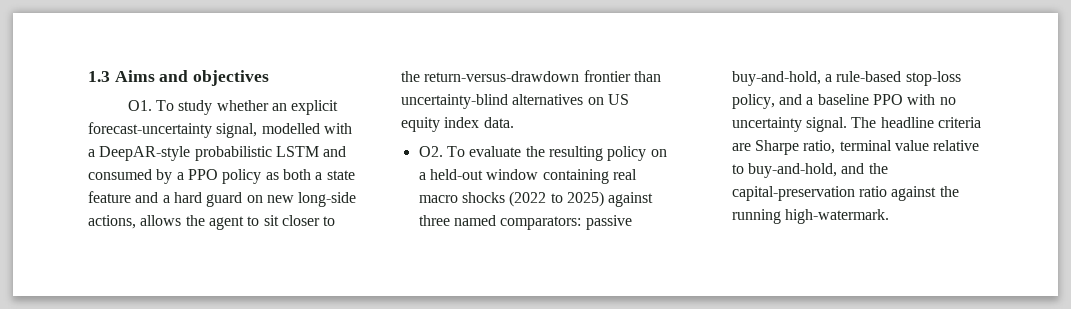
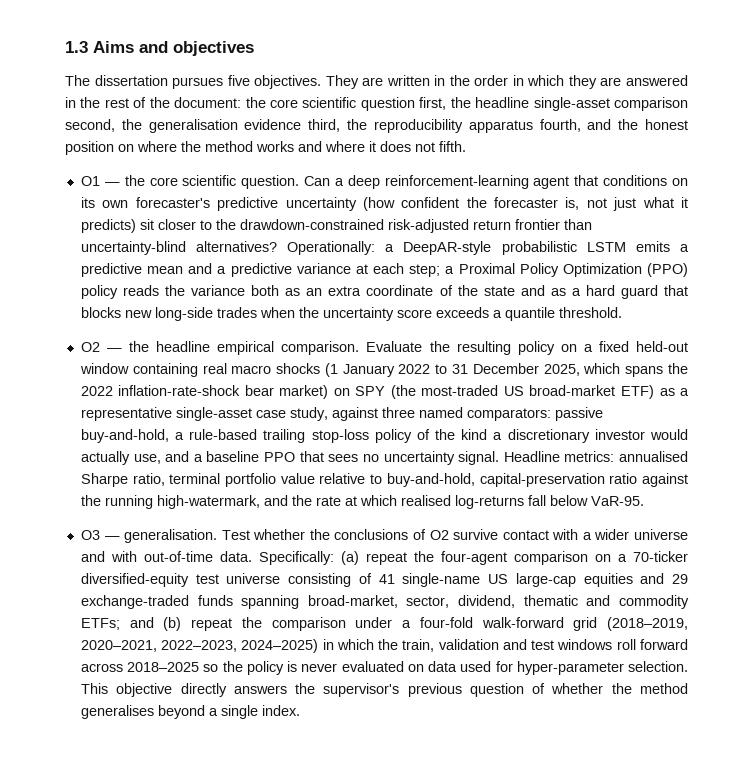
[127,100,339,115] [88,122,352,138] [88,146,347,161] [88,169,355,184] [88,191,357,207] [88,215,336,230] [401,70,661,82] [401,94,629,109] [401,117,514,132] [418,146,522,157] O1. To study whether an explicit forecast-uncertainty signal, modelled with a DeepAR-style probabilistic LSTM and consumed by a PPO policy as both a state feature and a hard guard on new long-side actions, allows the agent to sit closer to the return-versus-drawdown frontier than uncertainty-blind alternatives on US equity index data. // O2. To evaluate -> [65,75,689,89] [65,97,689,111] [65,119,689,133] [65,141,466,155] [80,175,689,189] [80,197,688,211] [80,219,592,233] [80,241,690,255] [80,263,688,277] [80,285,688,299] [80,307,622,321] [80,341,423,355] The dissertation pursues five objectives. They are written in the order in which they are answered in the rest of the document: the core scientific question first, the headline single-asset comparison second, the generalisation evidence third, the reproducibility apparatus fourth, and the honest position on where the method works and where it does not fifth. // O1 — the core scientific question. Can a deep reinforcement-learning agent that conditions on its own forecaster's predictive uncertainty (how confident the forecaster is, not just what it predicts) sit closer to the drawdown-constrained risk-adjusted return frontier than uncertainty-blind alternatives? Operationally: a DeepAR-style probabilistic LSTM emits a predictive mean and a predictive variance at each step; a Proximal Policy Optimization (PPO) policy reads the variance both as an extra coordinate of the state and as a hard guard that blocks new long-side trades when the uncertainty score exceeds a quantile threshold. // O2 — the headline empirical comparison. Evaluate
(426, 176) none -> [598,341,629,352] fixed
[509,191,604,207] (2022 to 2025) -> [324,363,688,377] [80,385,689,399] [80,407,328,421] (1 January 2022 to 31 December 2025, which spans the 2022 inflation-rate-shock bear market) on SPY (the most-traded US broad-market ETF) as a representative single-asset case study,
[905,71,961,86] [731,94,775,109] stop-loss policy, -> [263,429,689,443] [80,451,161,465] trailing stop-loss policy of the kind a discretionary investor would actually use,
[907,94,936,105] with -> [299,451,359,462] that sees
[851,117,981,128] [731,143,751,151] The headline criteria are -> [503,451,688,462] Headline metrics: annualised
(892, 145) none -> [225,473,277,487] portfolio
[841,163,888,174] and the -> (475, 480) none
[784,209,889,224] high-watermark. -> [156,495,644,509] [80,529,688,543] [80,551,688,565] [80,573,689,587] [80,595,690,609] [80,617,688,631] [80,639,688,653] [80,661,688,675] [80,683,688,697] [80,705,300,719] high-watermark, and the rate at which realised log-returns fall below VaR-95. // O3 — generalisation. Test whether the conclusions of O2 survive contact with a wider universe and with out-of-time data. Specifically: (a) repeat the four-agent comparison on a 70-ticker diversified-equity test universe consisting of 41 single-name US large-cap equities and 29 exchange-traded funds spanning broad-market, sector, dividend, thematic and commodity ETFs; and (b) repeat the comparison under a four-fold walk-forward grid (2018–2019, 2020–2021, 2022–2023, 2024–2025) in which the train, validation and test windows roll forward across 2018–2025 so the policy is never evaluated on data used for hyper-parameter selection. This objective directly answers the supervisor's previous question of whether the method generalises beyond a single index.

